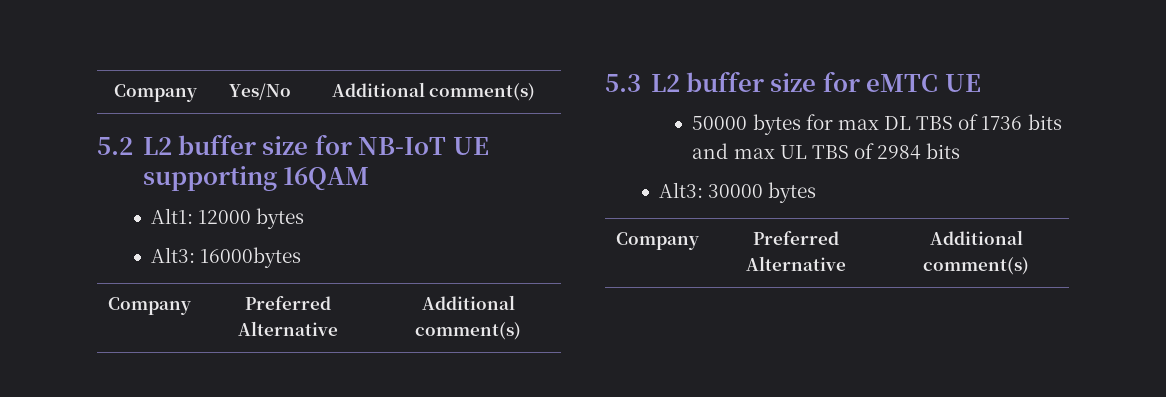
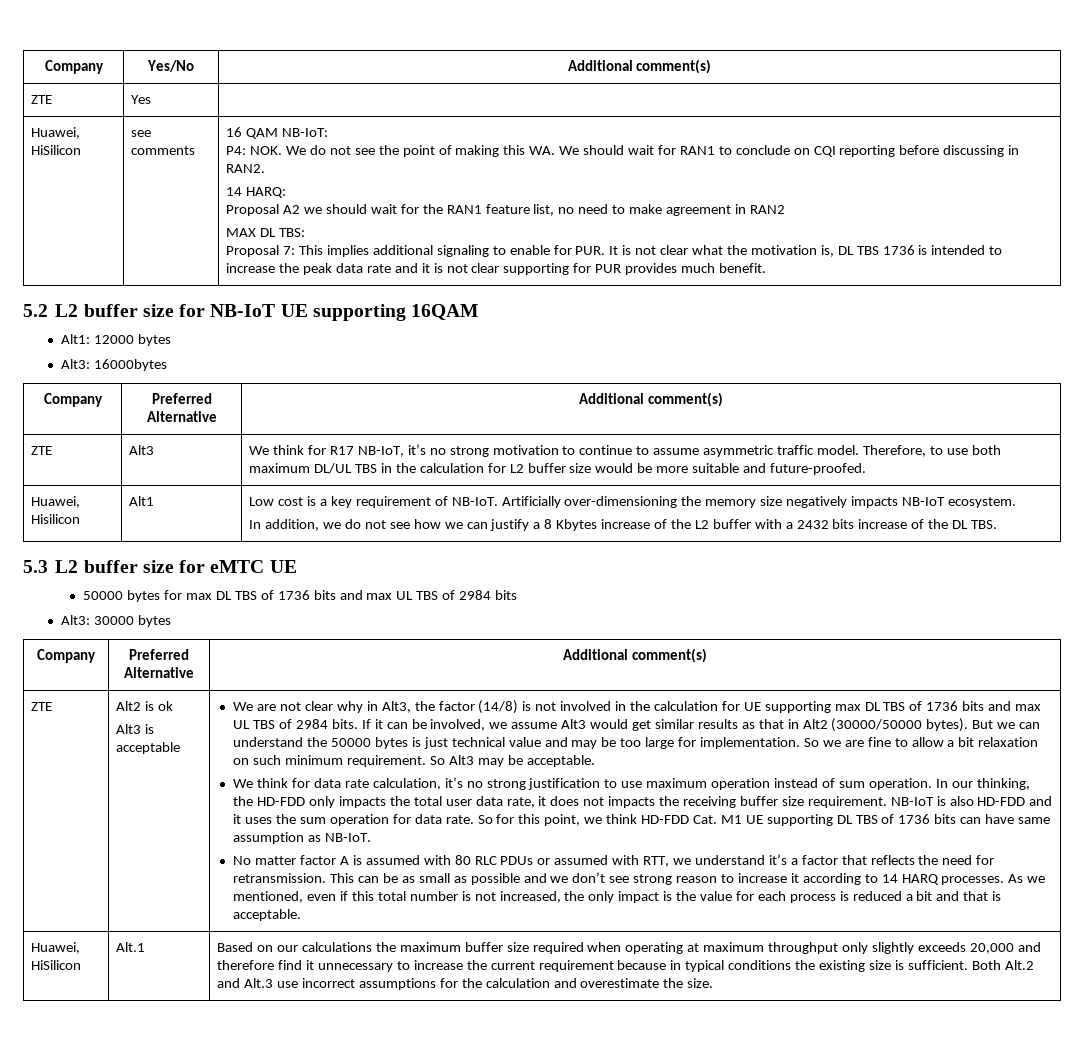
(536, 92) none -> [31,95,53,104] [131,95,152,104] [31,127,81,139] [31,145,82,155] [131,130,152,137] [131,146,196,155] [226,127,329,139] [226,145,1020,157] [226,164,266,173] [226,187,287,198] [226,204,785,216] [226,228,306,237] [226,245,1003,257] [226,263,766,275] // ZTE | Yes | // Huawei, HiSilicon | see comments | 16 QAM NB-IoT: // P4: NOK. We do not see the point of making this WA. We should wait for RAN1 to conclude on CQI reporting before discussing in RAN2. // 14 HARQ: // Proposal A2 we should wait for the RAN1 feature list, no need to make agreement in RAN2 // MAX DL TBS: // Proposal 7: This implies additional signaling to enable for PUR. It is not clear what the motivation is, DL TBS 1736 is intended to increase the peak data rate and it is not clear supporting for PUR provides much benefit.
(521, 331) none -> [31,446,53,455] [129,445,155,455] [249,444,1001,457] [249,463,866,475] [31,496,81,508] [31,514,81,524] [129,496,155,506] [249,496,1016,508] [249,519,998,531] // ZTE | Alt3 | We think for R17 NB-IoT, it’s no strong motivation to continue to assume asymmetric traffic model. Therefore, to use both maximum DL/UL TBS in the calculation for L2 buffer size would be more suitable and future-proofed. // Huawei, Hisilicon | Alt1 | Low cost is a key requirement of NB-IoT. Artificially over-dimensioning the memory size negatively impacts NB-IoT ecosystem. // In addition, we do not see how we can justify a 8 Kbytes increase of the L2 buffer with a 2432 bits increase of the DL TBS.
(1029, 266) none -> [31,702,53,711] [116,701,174,711] [116,724,155,734] [116,742,181,754] [233,700,1041,714] [233,718,1041,732] [233,737,1039,749] [233,755,595,767] [233,777,1030,790] [233,796,1053,808] [233,814,1050,826] [233,832,372,844] [233,854,995,867] [233,872,1046,885] [233,891,1002,903] [233,909,302,921] [31,942,81,954] [31,960,82,970] [116,942,146,952] [217,942,1041,954] [217,960,1034,972] [217,978,714,990] // ZTE | Alt2 is ok // Alt3 is acceptable | We are not clear why in Alt3, the factor (14/8) is not involved in the calculation for UE supporting max DL TBS of 1736 bits and max UL TBS of 2984 bits. If it can be involved, we assume Alt3 would get similar results as that in Alt2 (30000/50000 bytes). But we can understand the 50000 bytes is just technical value and may be too large for implementation. So we are fine to allow a bit relaxation on such minimum requirement. So Alt3 may be acceptable. // We think for data rate calculation, it’s no strong justification to use maximum operation instead of sum operation. In our thinking, the HD-FDD only impacts the total user data rate, it does not impacts the receiving buffer size requirement. NB-IoT is also HD-FDD and it uses the sum operation for data rate. So for this point, we think HD-FDD Cat. M1 UE supporting DL TBS of 1736 bits can have same assumption as NB-IoT. // No matter factor A is assumed with 80 RLC PDUs or assumed with RTT, we understand it’s a factor that reflects the need for retransmission. This can be as small as possible and we don’t see strong reason to increase it according to 14 HARQ processes. As we mentioned, even if this total number is not increased, the only impact is the value for each process is reduced a bit and that is acceptable. // Huawei, HiSilicon | Alt.1 | Based on our calculations the maximum buffer size required when operating at maximum throughput only slightly exceeds 20,000 and therefore find it unnecessary to increase the current requirement because in typical conditions the existing size is sufficient. Both Alt.2 and Alt.3 use incorrect assumptions for the calculation and overestimate the size.

